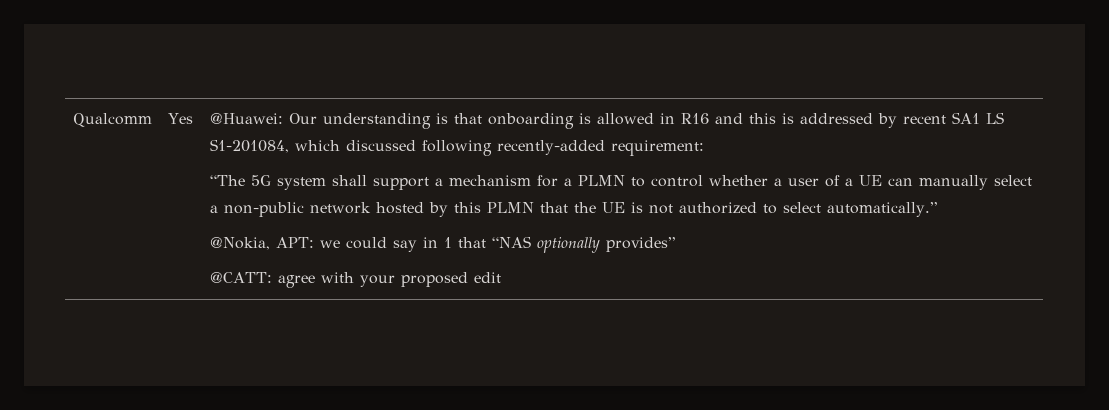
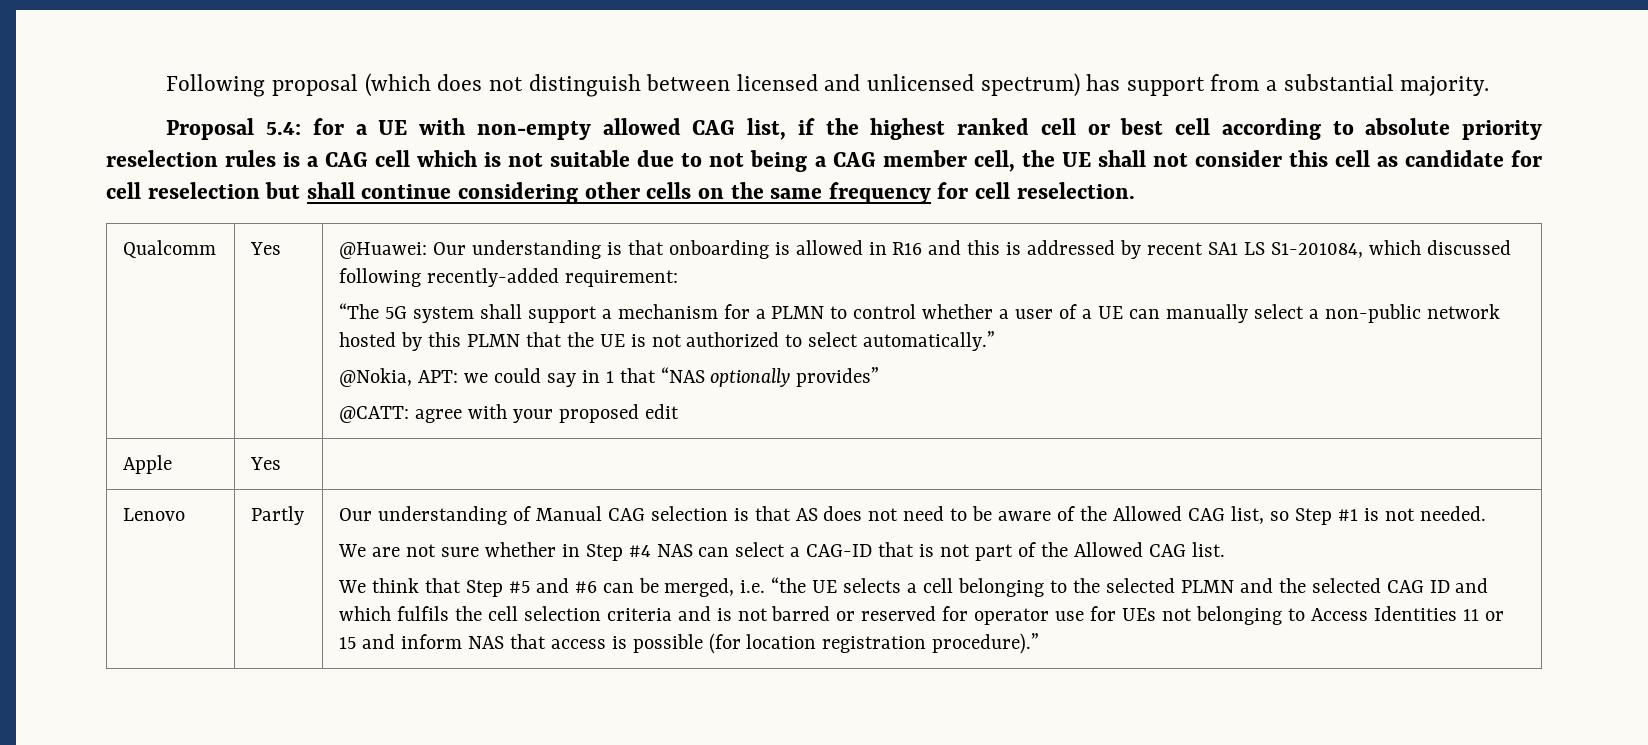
(72, 120) none -> [166,73,1490,97] [166,118,1543,140] [106,150,1542,172] [106,182,1135,204] Following proposal (which does not distinguish between licensed and unlicensed spectrum) has support from a substantial majority. // Proposal 5.4: for a UE with non-empty allowed CAG list, if the highest ranked cell or best cell according to absolute priority reselection rules is a CAG cell which is not suitable due to not being a CAG member cell, the UE shall not consider this cell as candidate for cell reselection but shall continue considering other cells on the same frequency for cell reselection. //
(501, 277) none -> [123,455,173,474] [250,457,282,470] [123,508,186,521] [251,506,305,525] [339,506,1486,525] [338,542,1225,561] [338,577,1489,597] [339,606,1504,625] [339,633,1040,654] // Apple | Yes | // Lenovo | Partly | Our understanding of Manual CAG selection is that AS does not need to be aware of the Allowed CAG list, so Step #1 is not needed. // We are not sure whether in Step #4 NAS can select a CAG-ID that is not part of the Allowed CAG list. // We think that Step #5 and #6 can be merged, i.e. “the UE selects a cell belonging to the selected PLMN and the selected CAG ID and which fulfils the cell selection criteria and is not barred or reserved for operator use for UEs not belonging to Access Identities 11 or 15 and inform NAS that access is possible (for location registration procedure).”

